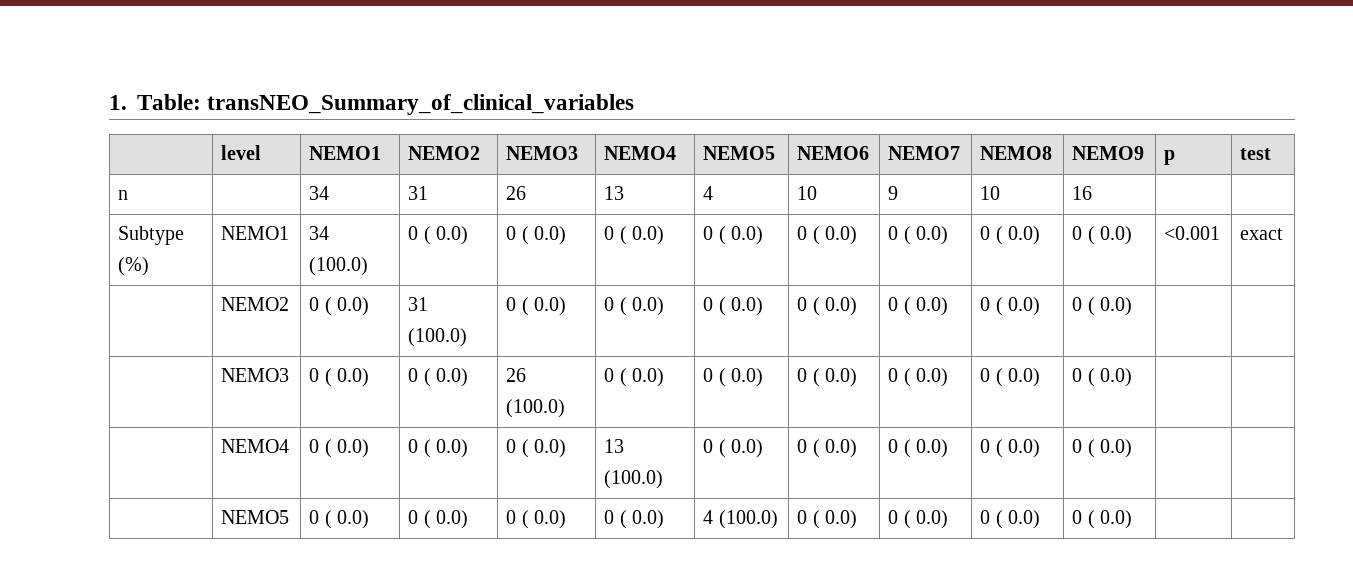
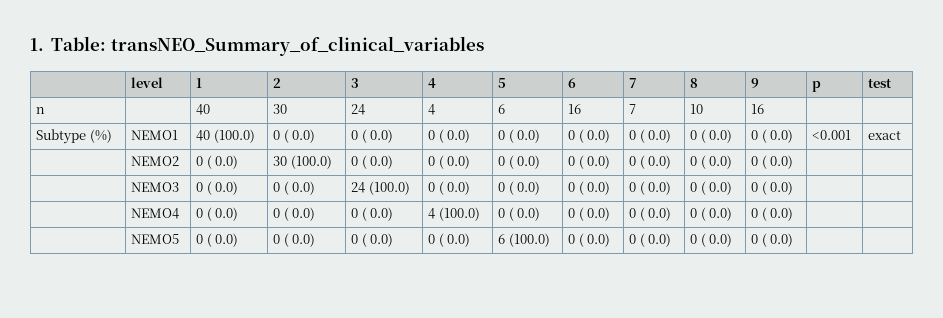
[309,146,382,160] [408,146,481,160] [506,146,579,160] [604,146,677,160] [703,146,776,160] [797,146,870,160] [888,146,961,160] [980,146,1053,160] [1072,146,1145,160] [1164,150,1176,165] [1240,148,1272,160] [118,190,129,200] [309,186,330,200] [408,186,429,200] [506,186,527,200] [604,186,625,200] [703,186,714,200] [797,186,818,200] [888,186,899,200] NEMO1 | NEMO2 | NEMO3 | NEMO4 | NEMO5 | NEMO6 | NEMO7 | NEMO8 | NEMO9 | p | test // n | | 34 | 31 | 26 | 13 | 4 | 10 | 9 -> [196,78,203,88] [273,78,282,88] [351,78,360,88] [428,78,437,88] [498,78,507,88] [568,78,577,88] [629,78,638,88] [690,78,699,88] [751,78,760,88] [812,81,822,92] [868,78,893,88] [36,107,46,114] [196,104,211,115] [273,104,288,114] [351,104,366,115] [428,104,436,115] [498,104,506,114] [568,104,582,114] [629,104,637,114] 1 | 2 | 3 | 4 | 5 | 6 | 7 | 8 | 9 | p | test // n | | 40 | 30 | 24 | 4 | 6 | 16 | 7
[309,226,330,240] 34 -> [196,130,211,141] 40
[408,297,429,311] 31 -> [273,156,288,166] 30
[506,368,527,382] 26 -> [351,182,366,193] 24
[604,439,625,453] 13 -> [428,208,436,219] 4
[703,510,714,524] 4 -> [498,234,506,244] 6

